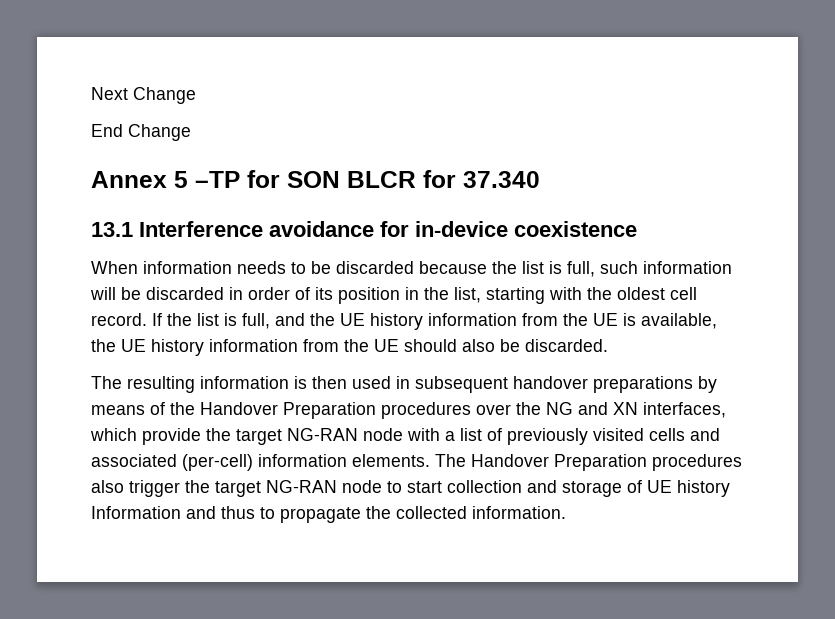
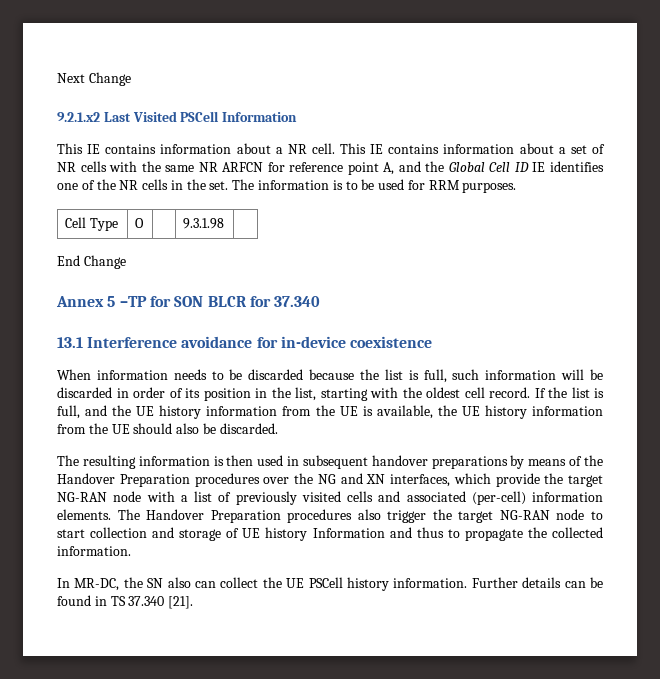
(196, 95) none -> [57,111,298,122] [57,143,605,154] [57,161,604,175] [57,179,517,193] [65,217,118,231] [135,218,145,228] [183,218,225,229] // 9.2.1.x2 Last Visited PSCell Information // This IE contains information about a NR cell. This IE contains information about a set of NR cells with the same NR ARFCN for reference point A, and the Global Cell ID IE identifies one of the NR cells in the set. The information is to be used for RRM purposes. // Cell Type | O | | 9.3.1.98 |
(566, 512) none -> [57,577,603,591] [57,595,194,609] // In MR-DC, the SN also can collect the UE PSCell history information. Further details can be found in TS 37.340 [21].

